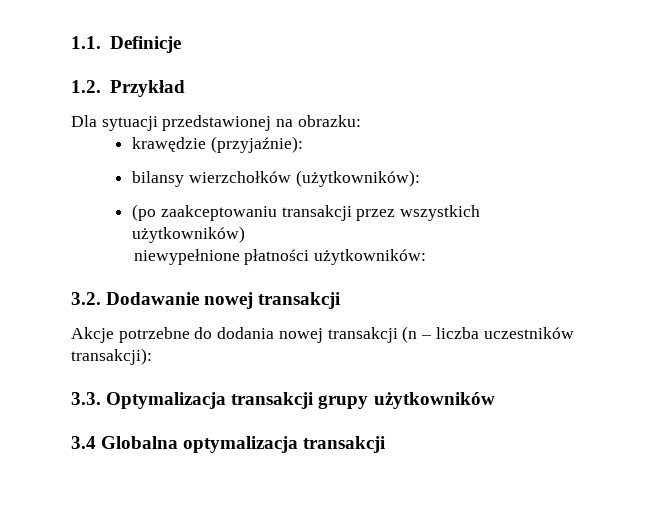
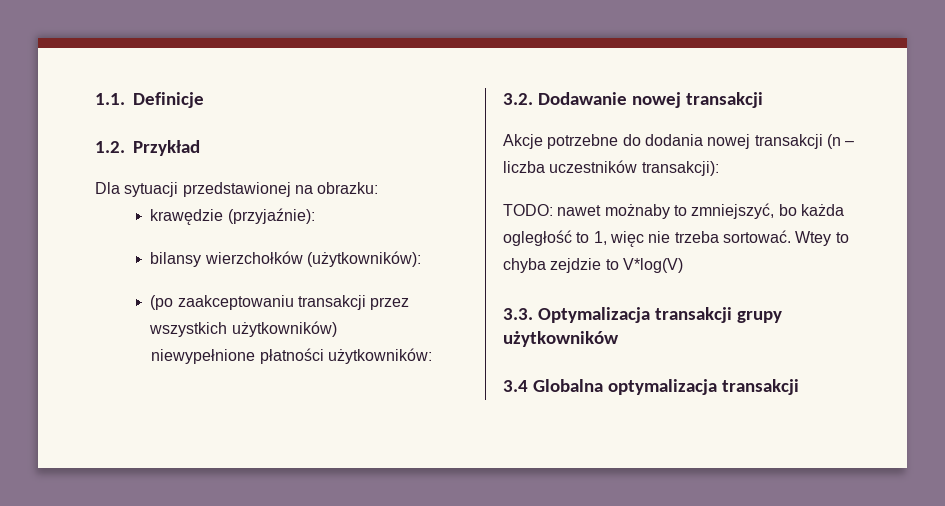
(152, 356) none -> [503,203,844,219] [503,230,849,247] [503,258,683,273] // TODO: nawet możnaby to zmniejszyć, bo każda ogległość to 1, więc nie trzeba sortować. Wtey to chyba zejdzie to V*log(V)

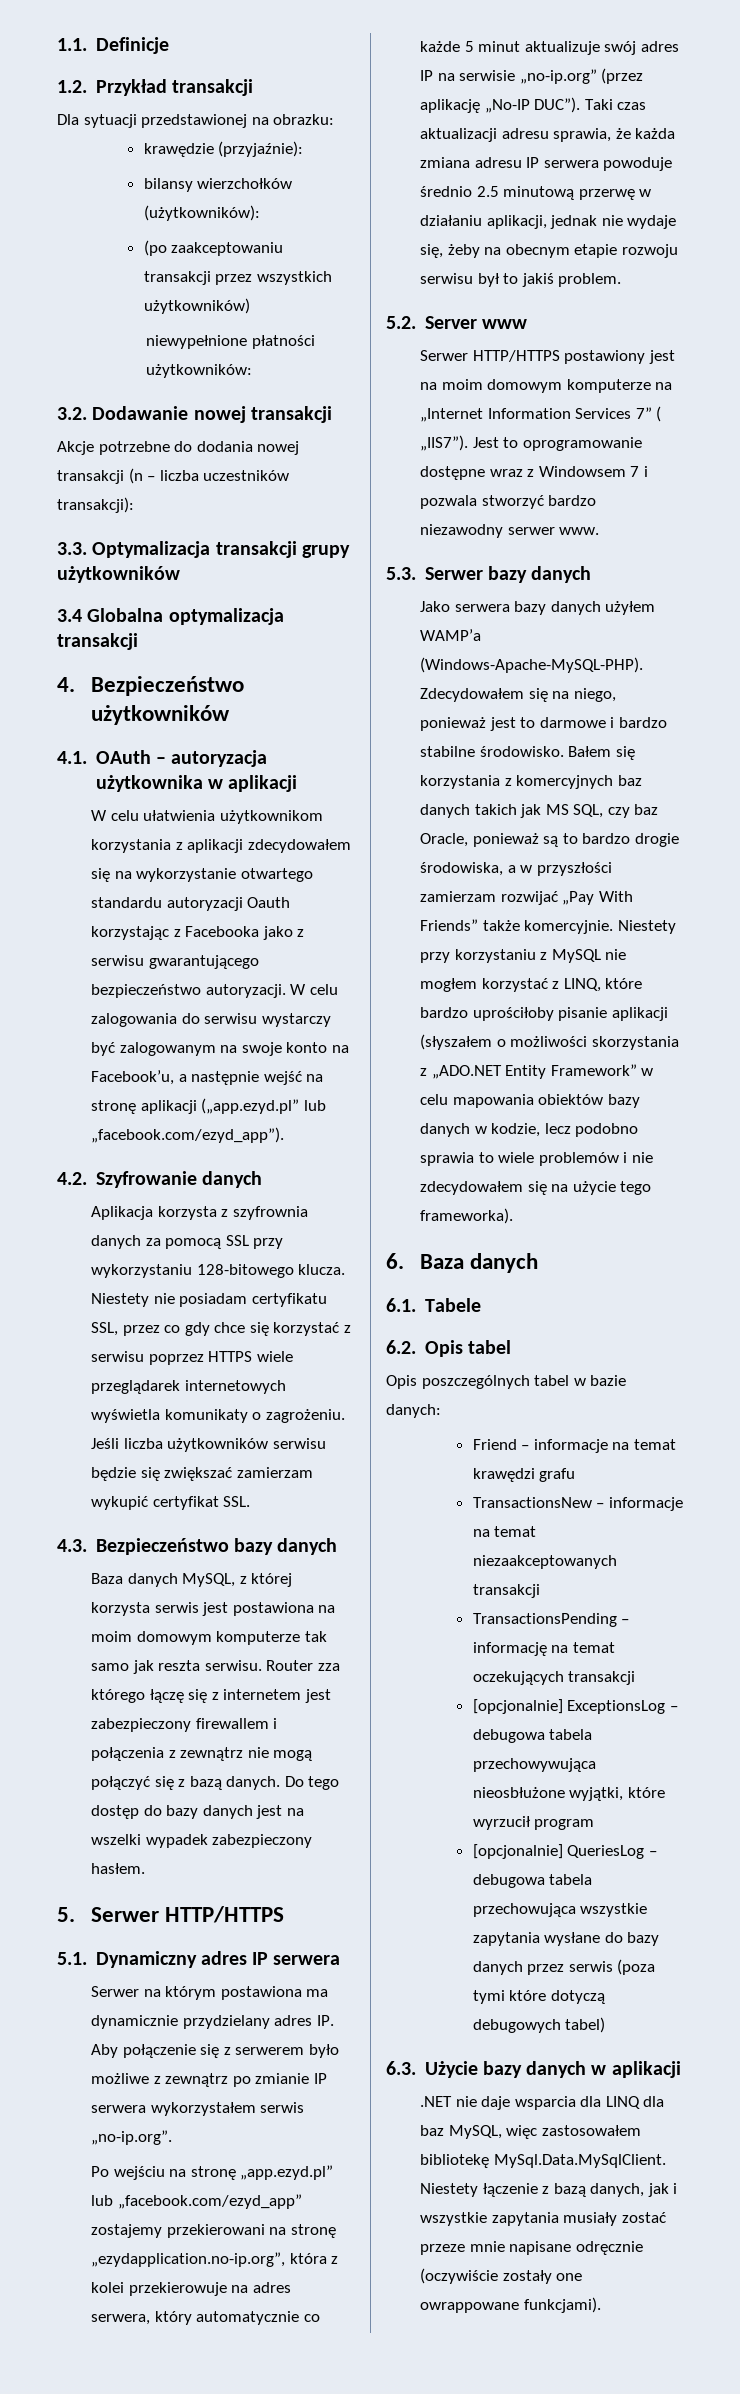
(200, 148) none -> [171,79,253,96] transakcji
[503,203,844,219] [503,230,849,247] [503,258,683,273] // TODO: nawet możnaby to zmniejszyć, bo każda ogległość to 1, więc nie trzeba sortować. Wtey to chyba zejdzie to V*log(V) -> (134, 505) none
(799, 387) none -> [57,676,244,696] [90,705,230,725] [57,750,268,767] [95,775,298,792] [90,810,323,824] [90,839,351,853] [90,868,313,882] [90,897,291,911] [90,926,305,940] [90,955,259,969] [90,984,338,998] [90,1013,331,1027] [90,1042,349,1056] [90,1070,324,1085] [90,1098,326,1114] [90,1127,284,1143] [57,1171,262,1188] [90,1206,308,1220] [90,1235,284,1249] [90,1264,346,1278] [90,1293,327,1307] [90,1322,352,1336] [90,1351,293,1365] [90,1380,286,1394] [90,1409,345,1423] [90,1438,326,1452] [90,1467,313,1481] [90,1496,251,1510] [57,1538,338,1555] [90,1573,293,1587] [90,1602,336,1616] [90,1631,327,1645] [90,1660,340,1674] [90,1689,331,1703] [90,1718,278,1732] [90,1747,313,1761] [90,1776,340,1790] [90,1805,304,1819] [90,1834,313,1848] [90,1863,145,1874] [57,1906,285,1923] [57,1951,341,1968] [90,1986,329,2000] [90,2015,334,2029] [90,2044,339,2058] [90,2073,327,2087] [90,2102,305,2116] [90,2130,172,2145] [90,2165,334,2180] [90,2194,302,2209] [90,2224,336,2238] [90,2252,339,2267] [90,2282,291,2296] [90,2311,320,2325] [419,41,679,55] [419,68,644,84] [419,97,647,113] [419,128,676,142] [419,157,673,171] [419,186,652,200] [419,215,677,229] [419,244,678,258] [419,273,622,287] [386,316,527,329] [419,350,675,364] [419,379,673,393] [419,406,662,422] [419,435,642,451] [419,466,648,480] [419,495,597,509] [419,524,600,538] [386,566,592,583] [419,601,656,615] [419,629,481,641] [419,657,643,673] [419,688,616,702] [419,717,667,731] [419,746,635,760] [419,775,642,789] [419,804,659,818] [419,833,679,847] [419,862,612,876] [419,891,633,905] [419,919,676,934] [419,949,627,963] [419,978,643,992] [419,1007,668,1021] [419,1034,679,1050] [419,1064,654,1079] [419,1094,640,1108] [419,1123,639,1137] [419,1152,653,1166] [419,1181,652,1195] [419,1208,513,1224] [386,1253,539,1273] [386,1298,481,1312] [386,1340,511,1357] [386,1375,627,1389] [386,1404,441,1418] [472,1439,676,1453] [472,1468,576,1482] [472,1497,683,1511] [472,1526,537,1537] [472,1555,617,1569] [472,1584,540,1598] [472,1613,630,1627] [472,1642,615,1656] [472,1671,636,1685] [472,1699,678,1714] [472,1729,593,1743] [472,1758,596,1772] [472,1787,665,1801] [472,1816,595,1830] [472,1844,657,1859] [472,1874,593,1888] [472,1903,648,1917] [472,1932,660,1946] [472,1959,656,1975] [472,1990,605,2004] [472,2017,606,2033] [386,2061,681,2078] [419,2096,665,2110] [419,2125,641,2139] [419,2154,666,2168] [419,2183,678,2197] [419,2212,666,2226] [419,2241,643,2255] [419,2268,583,2284] [419,2297,601,2313] // 4. Bezpieczeństwo użytkowników // 4.1. OAuth – autoryzacja użytkownika w aplikacji // W celu ułatwienia użytkownikom korzystania z aplikacji zdecydowałem się na wykorzystanie otwartego standardu autoryzacji Oauth korzystając z Facebooka jako z serwisu gwarantującego bezpieczeństwo autoryzacji. W celu zalogowania do serwisu wystarczy być zalogowanym na swoje konto na Facebook’u, a następnie wejść na stronę aplikacji („app.ezyd.pl” lub „facebook.com/ezyd_app”). // 4.2. Szyfrowanie danych // Aplikacja korzysta z szyfrownia danych za pomocą SSL przy wykorzystaniu 128-bitowego klucza. Niestety nie posiadam certyfikatu SSL, przez co gdy chce się korzystać z serwisu poprzez HTTPS wiele przeglądarek internetowych wyświetla komunikaty o zagrożeniu. Jeśli liczba użytkowników serwisu będzie się zwiększać zamierzam wykupić certyfikat SSL. // 4.3. Bezpieczeństwo bazy danych // Baza danych MySQL, z której korzysta serwis jest postawiona na moim domowym komputerze tak samo jak reszta serwisu. Router zza którego łączę się z internetem jest zabezpieczony firewallem i połączenia z zewnątrz nie mogą połączyć się z bazą danych. Do tego dostęp do bazy danych jest na wszelki wypadek zabezpieczony hasłem. // 5. Serwer HTTP/HTTPS // 5.1. Dynamiczny adres IP serwera // Serwer na którym postawiona ma dynamicznie przydzielany adres IP. Aby połączenie się z serwerem było możliwe z zewnątrz po zmianie IP serwera wykorzystałem serwis „no-ip.org”. // Po wejściu na stronę „app.ezyd.pl” lub „facebook.com/ezyd_app” zostajemy przekierowani na stronę „ezydapplication.no-ip.org”, która z kolei przekierowuje na adres serwera, który automatycznie co każde 5 minut aktualizuje swój adres IP na serwisie „no-ip.org” (przez aplikację „No-IP DUC”). Taki czas aktualizacji adresu sprawia, że każda zmiana adresu IP serwera powoduje średnio 2.5 minutową przerwę w działaniu aplikacji, jednak nie wydaje się, żeby na obecnym etapie rozwoju serwisu był to jakiś problem. // 5.2. Server www // Serwer HTTP/HTTPS postawiony jest na moim domowym komputerze na „Internet Information Services 7” ( „IIS7”). Jest to oprogramowanie dostępne wraz z Windowsem 7 i pozwala stworzyć bardzo niezawodny serwer www. // 5.3. Serwer bazy danych // Jako serwera bazy danych użyłem WAMP’a (Windows-Apache-MySQL-PHP). Zdecydowałem się na niego, ponieważ jest to darmowe i bardzo stabilne środowisko. Bałem się korzystania z komercyjnych baz danych takich jak MS SQL, czy baz Oracle, ponieważ są to bardzo drogie środowiska, a w przyszłości zamierzam rozwijać „Pay With Friends” także komercyjnie. Niestety przy korzystaniu z MySQL nie mogłem korzystać z LINQ, które bardzo uprościłoby pisanie aplikacji (słyszałem o możliwości skorzystania z „ADO.NET Entity Framework” w celu mapowania obiektów bazy danych w kodzie, lecz podobno sprawia to wiele problemów i nie zdecydowałem się na użycie tego frameworka). // 6. Baza danych // 6.1. Tabele // 6.2. Opis tabel // Opis poszczególnych tabel w bazie danych: // Friend – informacje na temat krawędzi grafu // TransactionsNew – informacje na temat niezaakceptowanych transakcji // TransactionsPending – informację na temat oczekujących transakcji // [opcjonalnie] ExceptionsLog – debugowa tabela przechowywująca nieosbłużone wyjątki, które wyrzucił program // [opcjonalnie] QueriesLog – debugowa tabela przechowująca wszystkie zapytania wysłane do bazy danych przez serwis (poza tymi które dotyczą debugowych tabel) // 6.3. Użycie bazy danych w aplikacji // .NET nie daje wsparcia dla LINQ dla baz MySQL, więc zastosowałem bibliotekę MySql.Data.MySqlClient. Niestety łączenie z bazą danych, jak i wszystkie zapytania musiały zostać przeze mnie napisane odręcznie (oczywiście zostały one owrappowane funkcjami).

